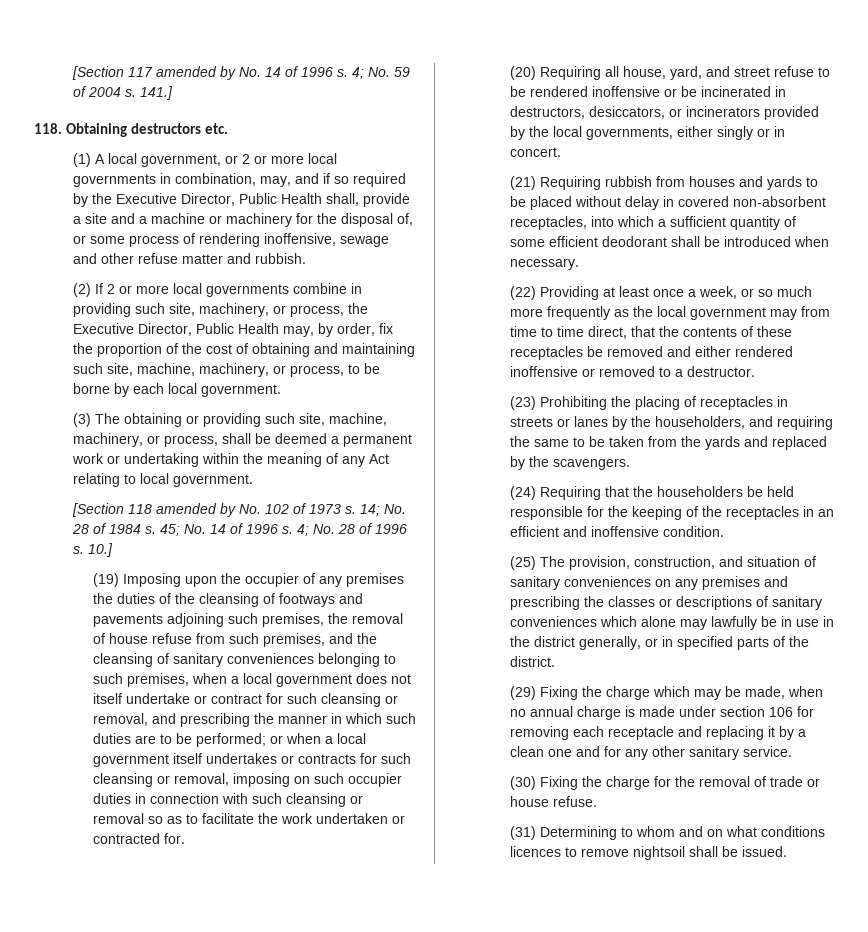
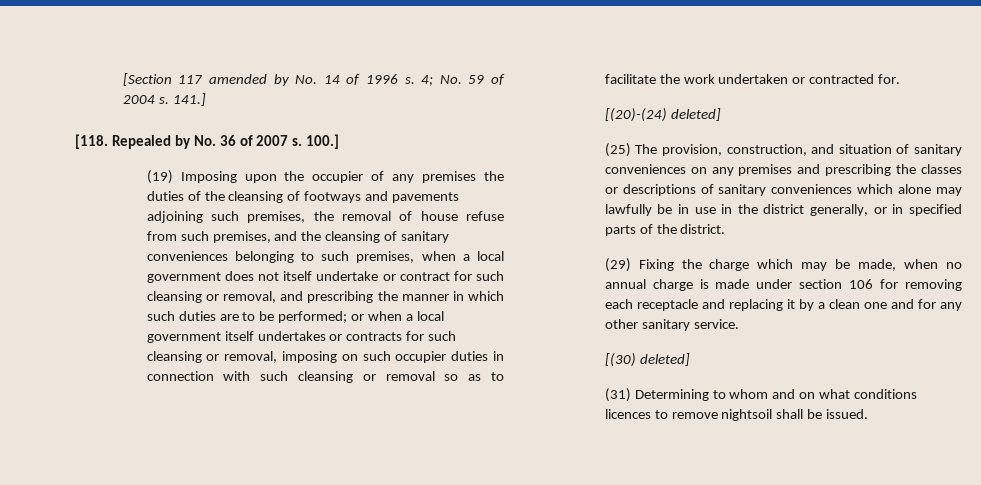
[34,123,229,137] [73,153,338,167] [73,173,407,187] [73,193,411,207] [73,213,414,227] [73,233,390,247] [73,253,307,264] [73,283,363,297] [73,303,369,317] [73,323,394,337] [73,343,416,357] [73,363,381,377] [73,383,282,397] [73,413,388,427] [73,433,413,447] [72,453,390,467] [73,473,254,487] [72,503,407,517] [72,523,408,536] [73,543,114,557] 118. Obtaining destructors etc. // (1) A local government, or 2 or more local governments in combination, may, and if so required by the Executive Director, Public Health shall, provide a site and a machine or machinery for the disposal of, or some process of rendering inoffensive, sewage and other refuse matter and rubbish. // (2) If 2 or more local governments combine in providing such site, machinery, or process, the Executive Director, Public Health may, by order, fix the proportion of the cost of obtaining and maintaining such site, machine, machinery, or process, to be borne by each local government. // (3) The obtaining or providing such site, machine, machinery, or process, shall be deemed a permanent work or undertaking within the meaning of any Act relating to local government. // [Section 118 amended by No. 102 of 1973 s. 14; No. 28 of 1984 s. 45; No. 14 of 1996 s. 4; No. 28 of 1996 s. 10.] -> [75,134,340,149] [118. Repealed by No. 36 of 2007 s. 100.]
[509,66,830,80] [509,86,786,97] [509,106,819,120] [509,126,785,140] [509,147,561,157] [509,176,818,190] [509,196,826,210] [509,216,796,230] [509,236,829,247] [509,258,579,270] [509,286,812,300] [509,306,830,320] [509,326,792,339] [509,346,793,360] [509,366,755,377] [509,396,788,410] [509,416,833,430] [509,436,827,450] [509,456,630,470] [509,486,794,500] [509,506,834,520] [509,526,724,537] (20) Requiring all house, yard, and street refuse to be rendered inoffensive or be incinerated in destructors, desiccators, or incinerators provided by the local governments, either singly or in concert. // (21) Requiring rubbish from houses and yards to be placed without delay in covered non-absorbent receptacles, into which a sufficient quantity of some efficient deodorant shall be introduced when necessary. // (22) Providing at least once a week, or so much more frequently as the local government may from time to time direct, that the contents of these receptacles be removed and either rendered inoffensive or removed to a destructor. // (23) Prohibiting the placing of receptacles in streets or lanes by the householders, and requiring the same to be taken from the yards and replaced by the scavengers. // (24) Requiring that the householders be held responsible for the keeping of the receptacles in an efficient and inoffensive condition. -> [604,108,721,122] [(20)-(24) deleted]
[509,776,820,790] [509,796,597,807] (30) Fixing the charge for the removal of trade or house refuse. -> [604,353,690,367] [(30) deleted]

